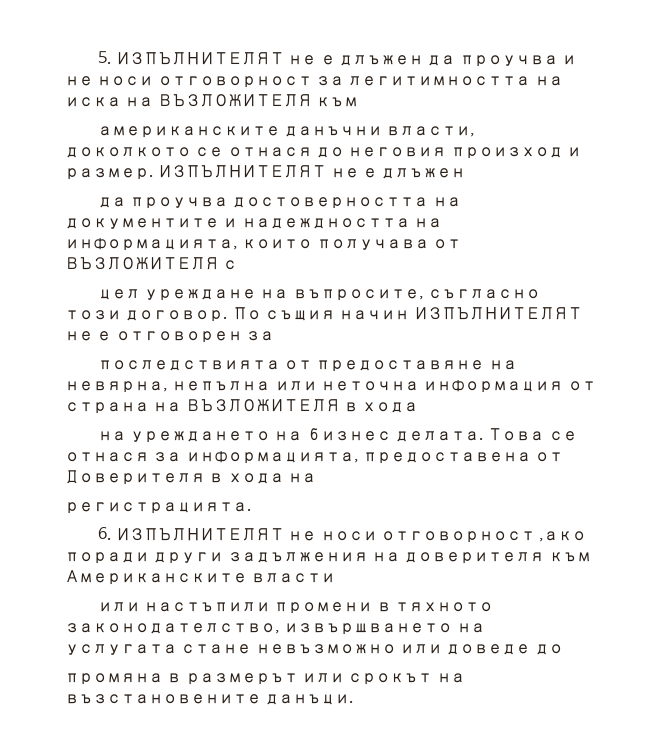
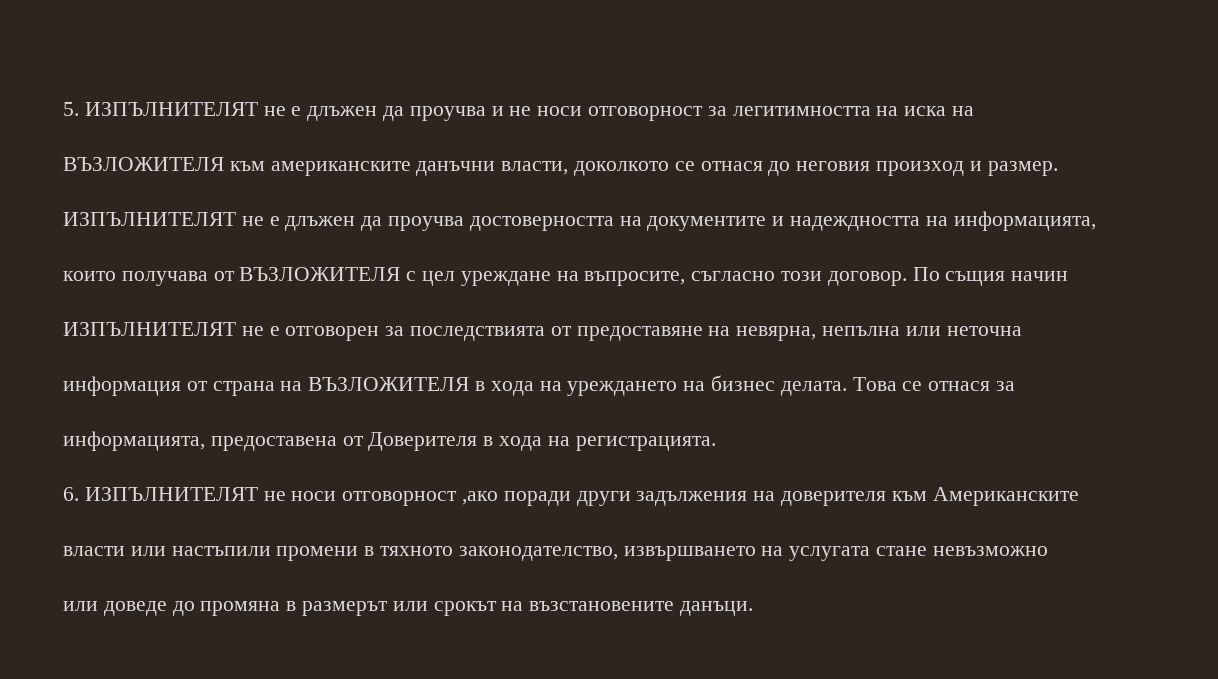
(154, 102) none -> (975, 111) //
(358, 102) // -> (265, 166) none
[158,164,466,179] ИЗПЪЛНИТЕЛЯТ не е длъжен // -> [63,212,356,231] // ИЗПЪЛНИТЕЛЯТ не е длъжен
(238, 244) none -> (1096, 221) //
(238, 265) // -> (417, 276) none
(410, 315) none -> (1069, 276) //
(274, 336) // -> (405, 331) none
(419, 386) none -> (1022, 331) //
(419, 407) // -> (534, 388) none
(182, 457) none -> (1016, 386) //
(316, 478) // -> (570, 441) none
(247, 577) none -> (1079, 496) //
(336, 578) // -> (125, 551) none
(396, 649) none -> (1048, 551) //
(563, 649) // -> (195, 608) none

